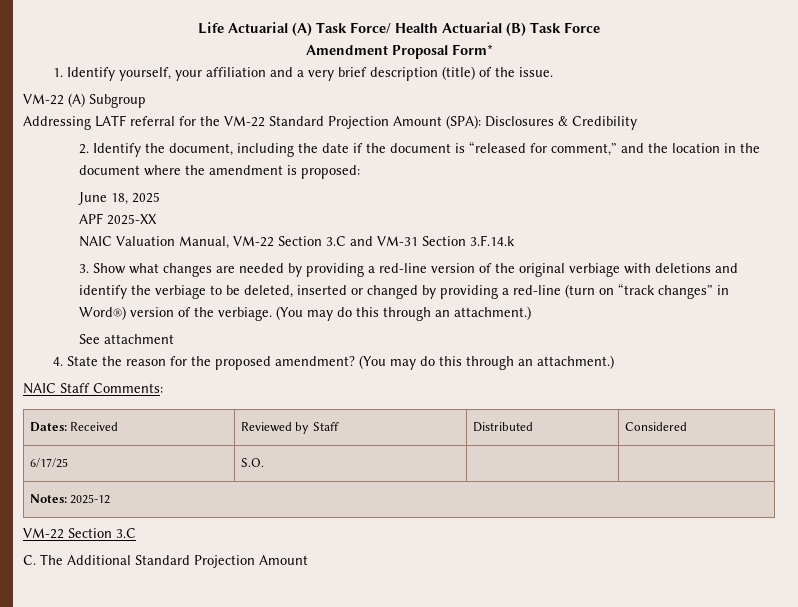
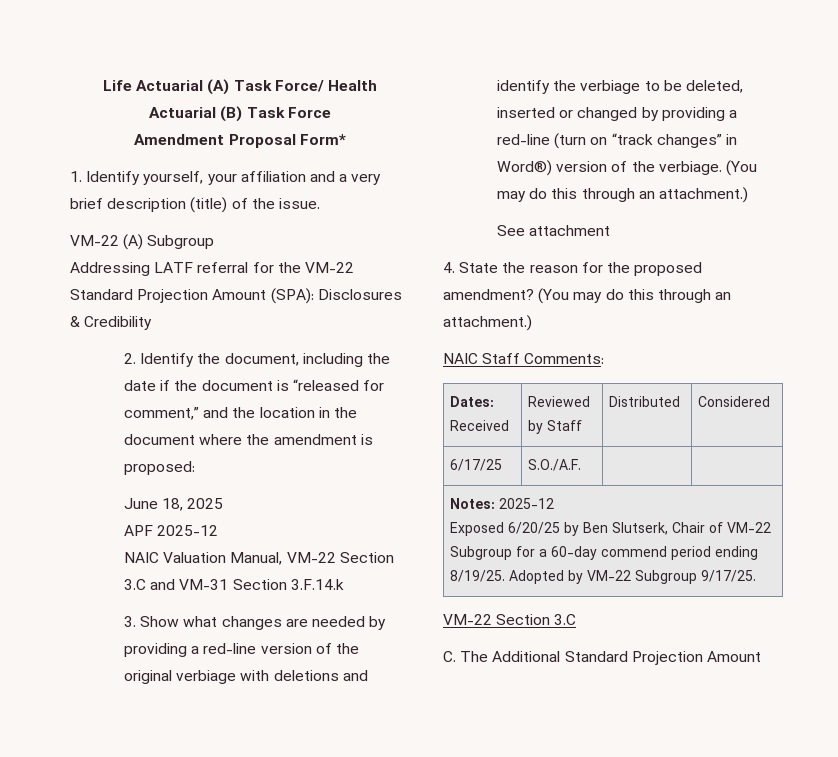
[107,214,158,225] 2025-XX -> [157,525,219,536] 2025-12
[240,458,264,467] S.O. -> [527,459,581,471] S.O./A.F.
(111, 499) none -> [449,522,771,536] [449,546,758,560] [449,570,756,584] // Exposed 6/20/25 by Ben Slutserk, Chair of VM-22 Subgroup for a 60-day commend period ending 8/19/25. Adopted by VM-22 Subgroup 9/17/25.

